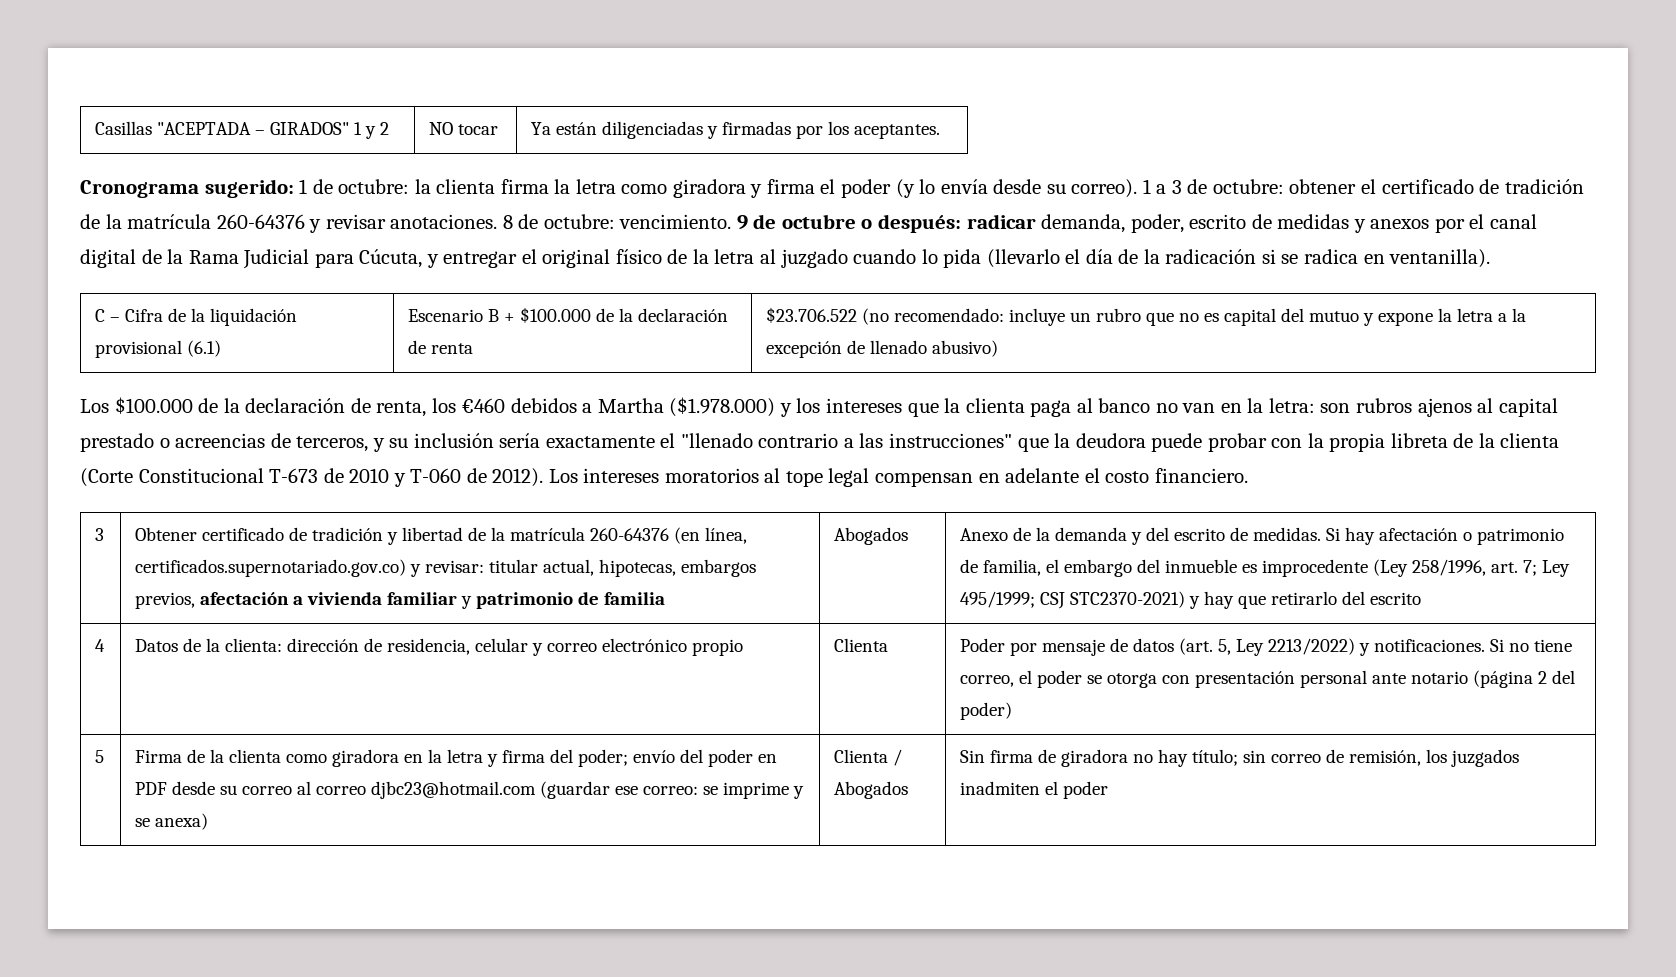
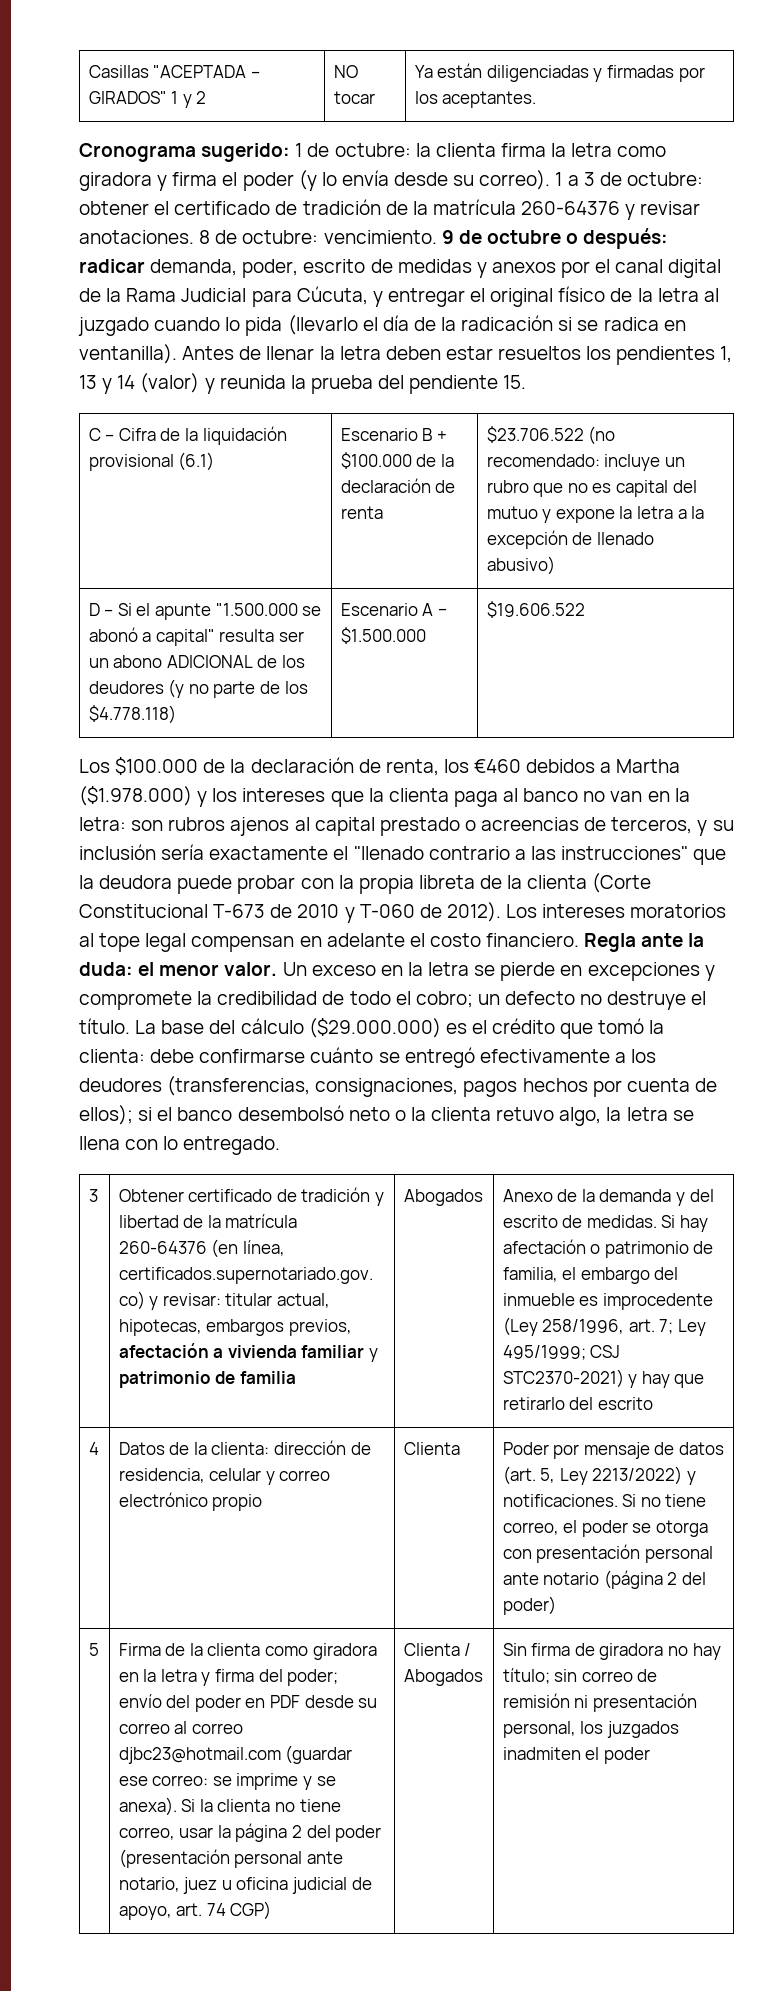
(1491, 258) none -> [182,346,733,365] [79,373,527,394] Antes de llenar la letra deben estar resueltos los pendientes 1, 13 y 14 (valor) y reunida la prueba del pendiente 15.
(999, 348) none -> [88,603,322,620] [88,627,304,646] [88,655,305,668] [88,679,308,698] [88,705,176,724] [340,603,447,616] [340,627,426,644] [486,601,585,618] // D – Si el apunte "1.500.000 se abonó a capital" resulta ser un abono ADICIONAL de los deudores (y no parte de los $4.778.118) | Escenario A − $1.500.000 | $19.606.522
(1248, 475) none -> [584,933,705,952] [79,962,715,981] [79,991,707,1010] [79,1018,665,1039] [79,1047,657,1068] [79,1076,717,1097] [79,1105,694,1126] [79,1136,281,1155] Regla ante la duda: el menor valor. Un exceso en la letra se pierde en excepciones y compromete la credibilidad de todo el cobro; un defecto no destruye el título. La base del cálculo ($29.000.000) es el crédito que tomó la clienta: debe confirmarse cuánto se entregó efectivamente a los deudores (transferencias, consignaciones, pagos hechos por cuenta de ellos); si el banco desembolsó neto o la clienta retuvo algo, la letra se llena con lo entregado.
[155,813,209,830] anexa) -> [118,1797,341,1816] [118,1823,382,1842] [118,1849,343,1868] [118,1877,372,1894] [118,1901,272,1920] anexa). Si la clienta no tiene correo, usar la página 2 del poder (presentación personal ante notario, juez u oficina judicial de apoyo, art. 74 CGP)
[1349,750,1422,766] remisión, -> [502,1693,697,1712] [502,1721,576,1738] remisión ni presentación personal,

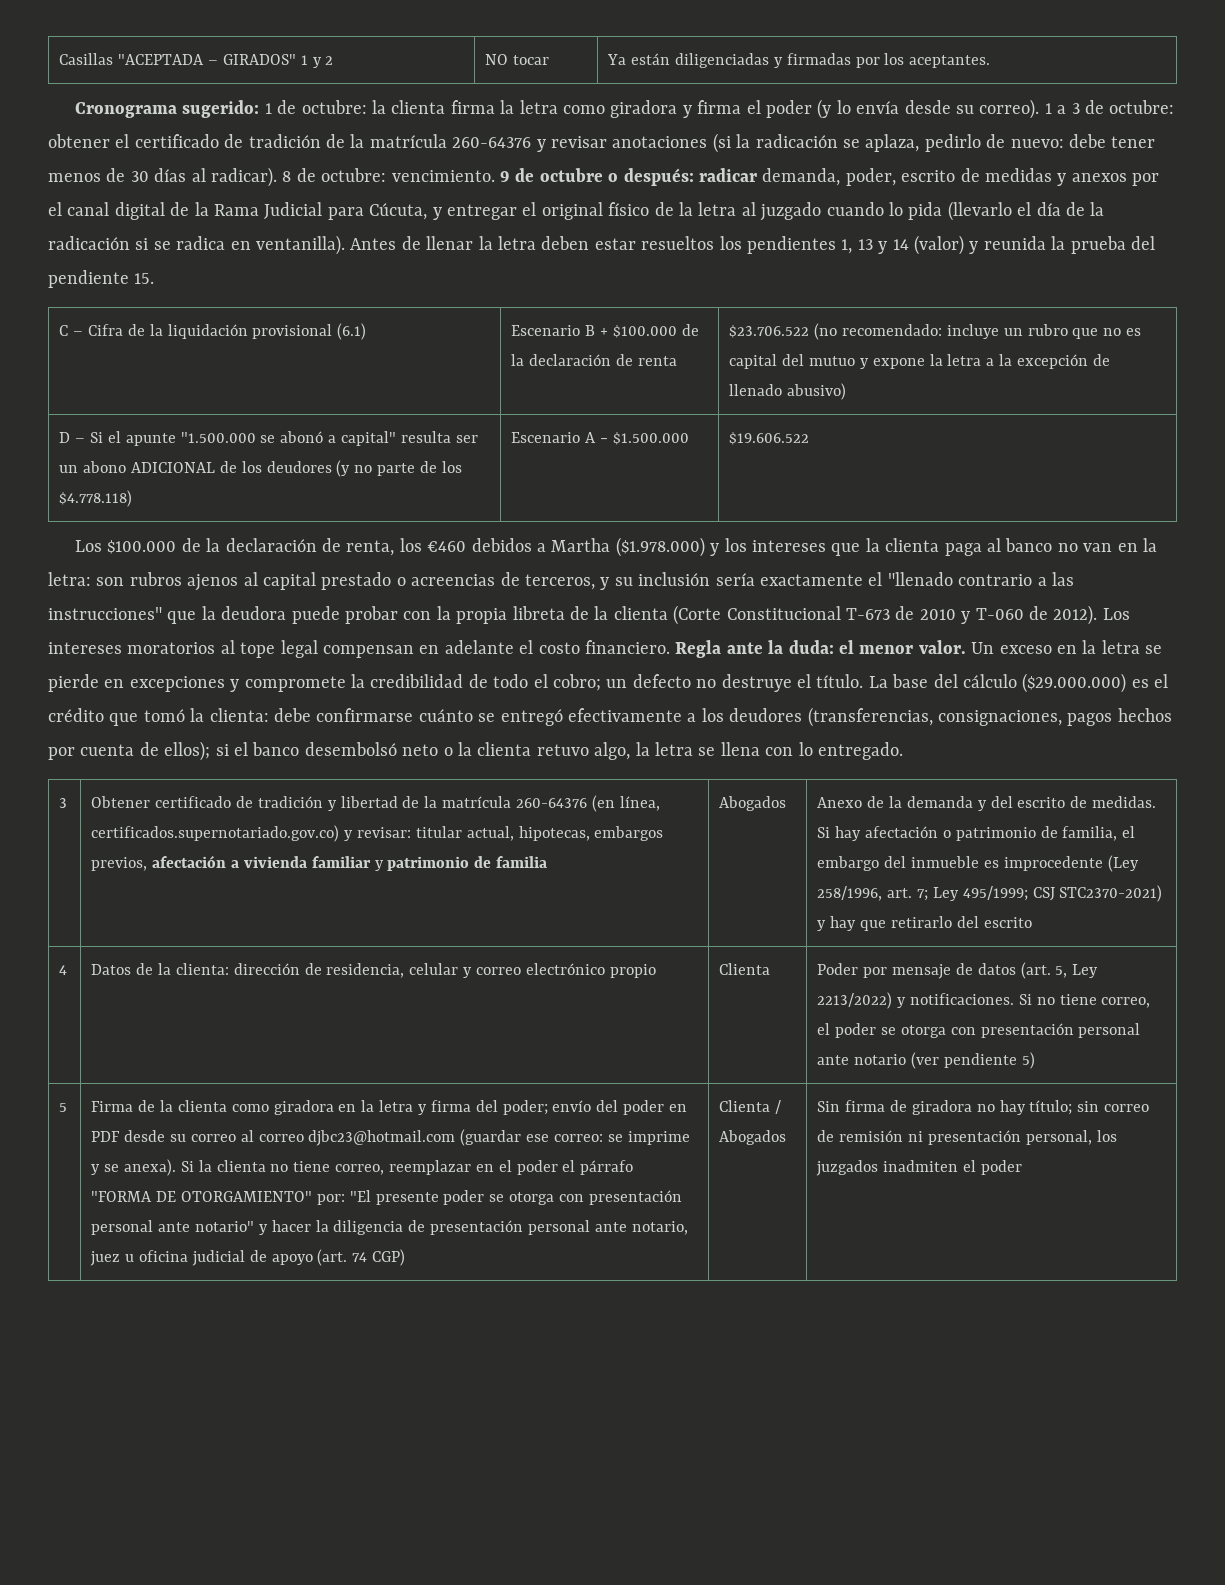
[79,230,194,244] anotaciones. -> [612,133,1156,153] [48,167,277,187] anotaciones (si la radicación se aplaza, pedirlo de nuevo: debe tener menos de 30 días al radicar).
[603,1570,706,1589] [502,1596,556,1615] (página 2 del poder) -> [910,1052,1035,1069] (ver pendiente 5)
[179,1823,382,1842] [118,1849,230,1868] usar la página 2 del poder (presentación -> [388,1160,634,1175] [91,1190,682,1205] [91,1220,524,1235] reemplazar en el poder el párrafo "FORMA DE OTORGAMIENTO" por: "El presente poder se otorga con presentación personal ante notario" y hacer la diligencia de presentación
[118,1903,203,1920] apoyo, art. -> [271,1249,348,1266] apoyo (art.

